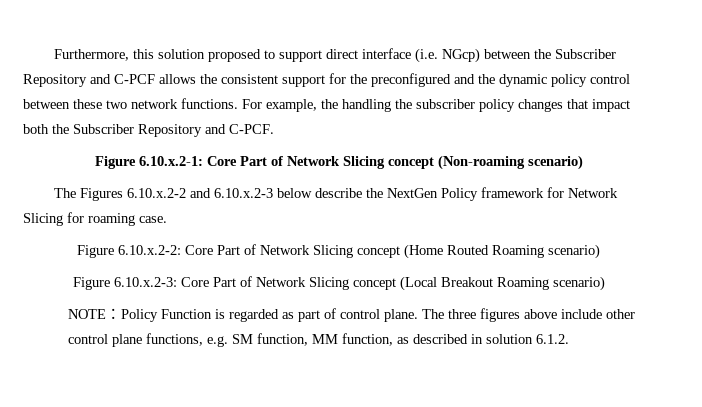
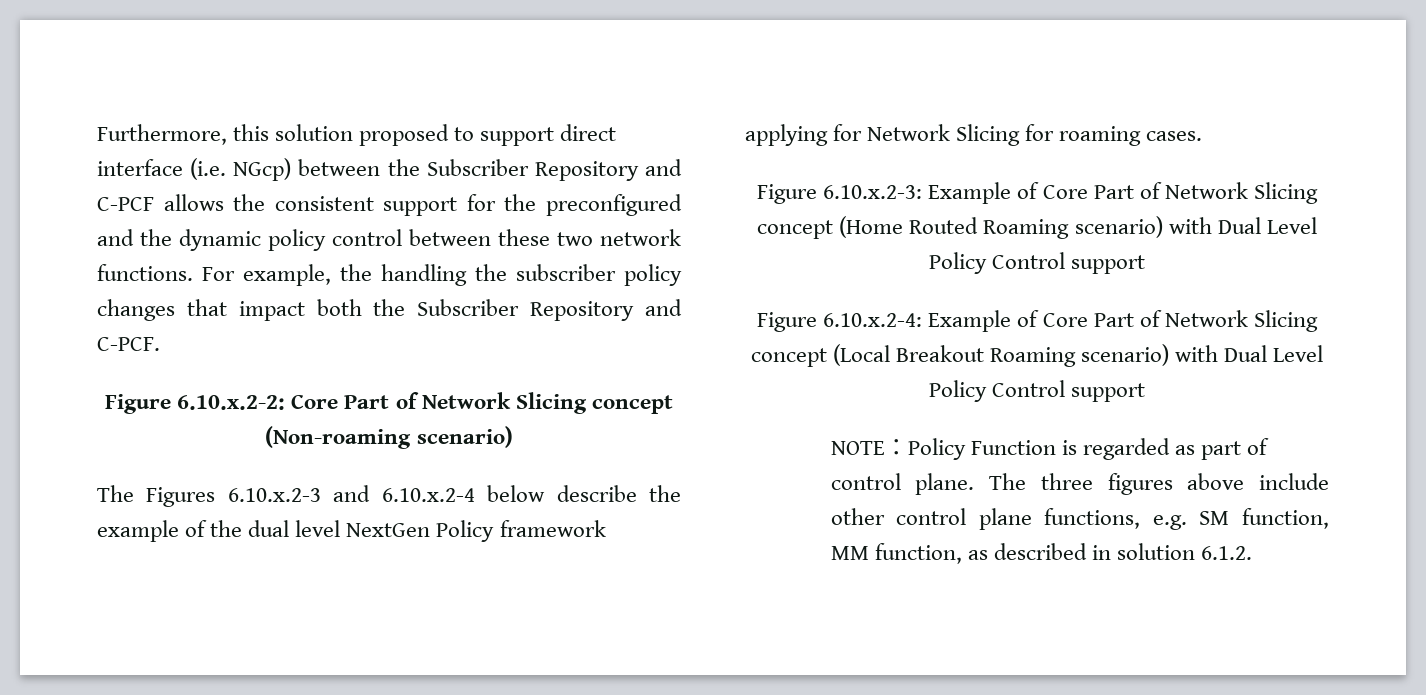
[138,156,203,166] 6.10.x.2-1: -> [177,395,286,410] 6.10.x.2-2:
[127,188,384,198] 6.10.x.2-2 and 6.10.x.2-3 below describe the -> [227,485,682,502] [97,520,341,542] 6.10.x.2-3 and 6.10.x.2-4 below describe the example of the dual level
(545, 192) none -> [745,124,828,146] applying
[139,216,167,223] [77,245,181,258] case. // Figure 6.10.x.2-2: -> [1146,131,1203,141] [757,182,1040,204] cases. // Figure 6.10.x.2-3: Example of
[72,277,177,290] // Figure 6.10.x.2-3: -> [1168,217,1317,234] [928,252,1146,274] [757,310,1040,332] with Dual Level Policy Control support // Figure 6.10.x.2-4: Example of
(605, 283) none -> [1175,345,1324,362] [928,380,1146,402] with Dual Level Policy Control support

